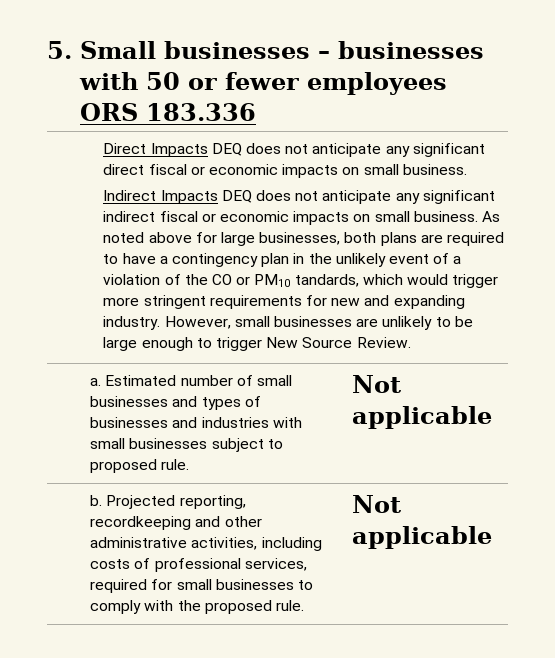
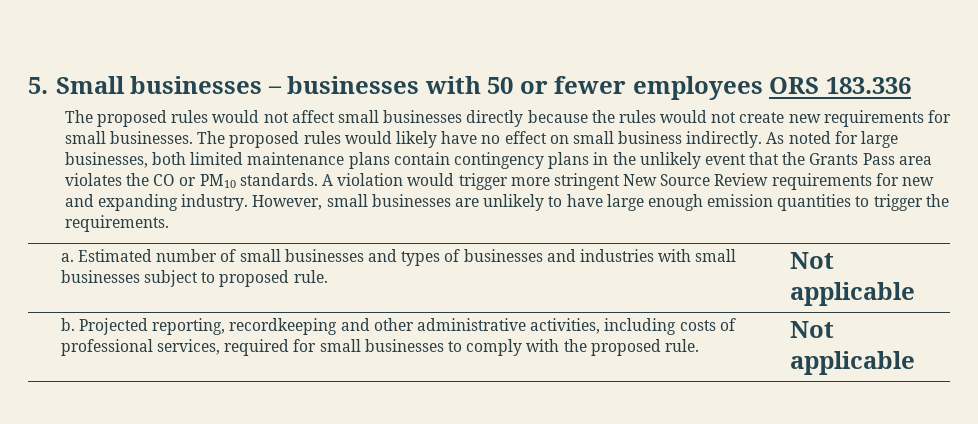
[103,143,485,157] [103,164,467,178] [103,190,495,204] [103,211,478,225] Direct Impacts DEQ does not anticipate any significant direct fiscal or economic impacts on small business. // Indirect Impacts DEQ does not anticipate any significant indirect fiscal or economic impacts on small business. -> [64,110,951,127] [64,131,763,148] The proposed rules would not affect small businesses directly because the rules would not create new requirements for small businesses. The proposed rules would likely have no effect on small business indirectly.
[148,232,192,243] above -> (831, 137) none
[380,232,504,246] [103,253,462,267] [103,274,181,285] plans are required to have a contingency plan in the unlikely event of a violation of -> [190,152,932,169] [64,173,122,186] limited maintenance plans contain contingency plans in the unlikely event that the Grants Pass area violates
[294,274,403,287] tandards, which -> [239,173,404,186] standards. A violation
(206, 302) none -> [623,173,769,186] New Source Review
[454,316,473,327] be -> [566,194,603,207] have
[196,337,411,351] to trigger New Source Review. -> [707,194,949,211] [64,215,169,232] emission quantities to trigger the requirements.

